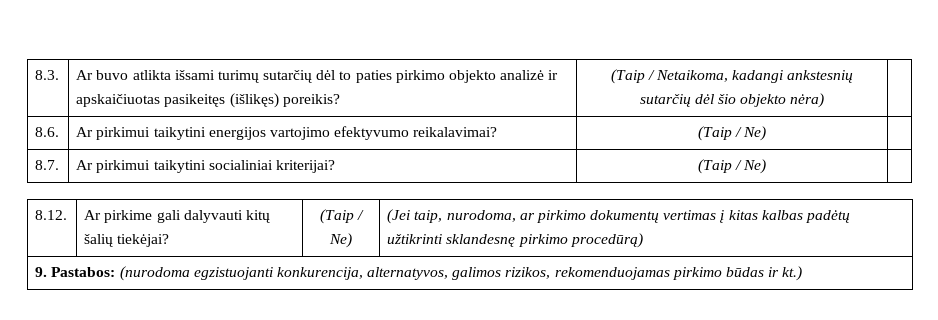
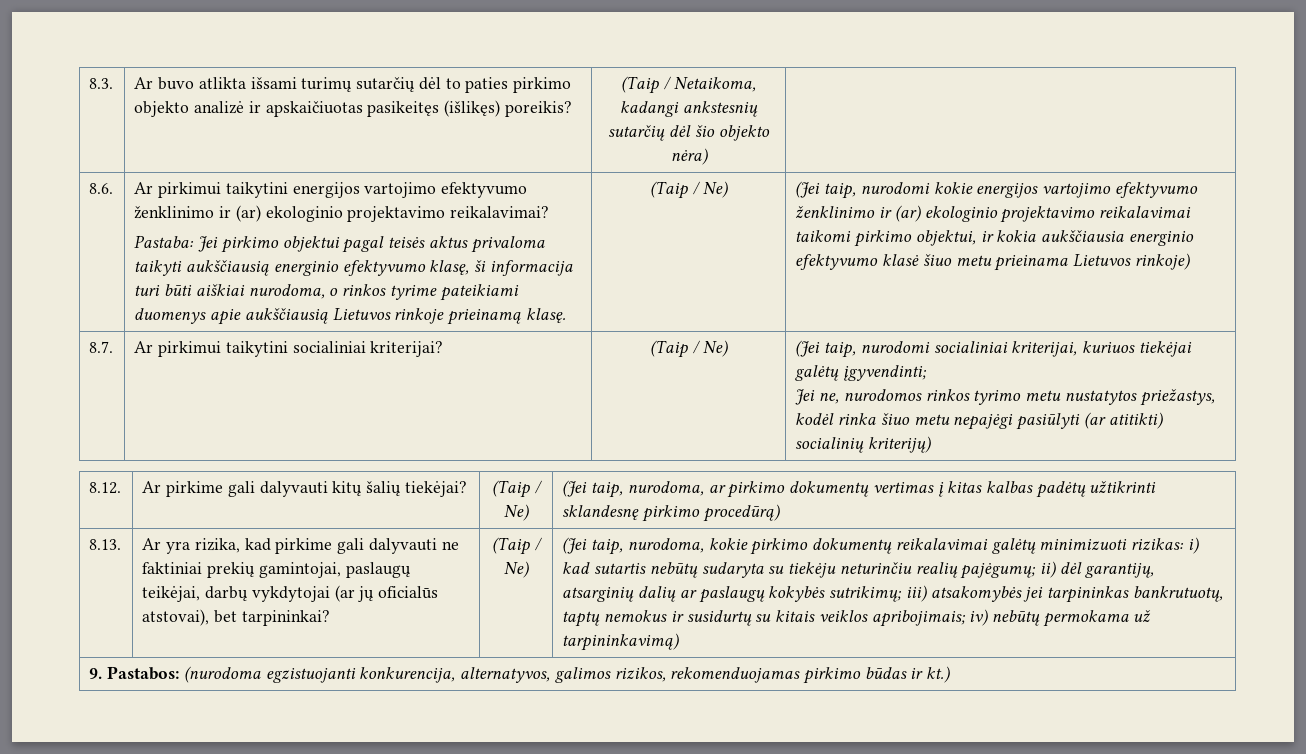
[413,127,498,137] [697,126,767,141] reikalavimai? | (Taip / Ne) | -> [134,205,550,222] [134,235,545,253] [134,260,573,276] [134,284,519,301] [134,308,566,325] [650,181,728,199] [795,181,1198,199] [795,205,1192,223] [795,230,1194,247] [795,253,1190,271] ženklinimo ir (ar) ekologinio projektavimo reikalavimai? // Pastaba: Jei pirkimo objektui pagal teisės aktus privaloma taikyti aukščiausią energinio efektyvumo klasę, ši informacija turi būti aiškiai nurodoma, o rinkos tyrime pateikiami duomenys apie aukščiausią Lietuvos rinkoje prieinamą klasę. | (Taip / Ne) | (Jei taip, nurodomi kokie energijos vartojimo efektyvumo ženklinimo ir (ar) ekologinio projektavimo reikalavimai taikomi pirkimo objektui, ir kokia aukščiausia energinio efektyvumo klasė šiuo metu prieinama Lietuvos rinkoje)
(767, 166) none -> [795,340,1192,358] [795,365,928,381] [795,389,1215,406] [795,412,1163,430] [795,436,932,453] (Jei taip, nurodomi socialiniai kriterijai, kuriuos tiekėjai galėtų įgyvendinti; // Jei ne, nurodomos rinkos tyrimo metu nustatytos priežastys, kodėl rinka šiuo metu nepajėgi pasiūlyti (ar atitikti) socialinių kriterijų)
(643, 240) none -> [89,539,122,550] [142,538,459,554] [142,562,411,578] [142,585,439,602] [142,609,330,626] [492,537,543,555] [504,561,529,578] [562,537,1199,555] [562,561,1155,579] [562,585,1223,603] [562,609,1152,627] [562,633,680,651] // 8.13. | Ar yra rizika, kad pirkime gali dalyvauti ne faktiniai prekių gamintojai, paslaugų teikėjai, darbų vykdytojai (ar jų oficialūs atstovai), bet tarpininkai? | (Taip / Ne) | (Jei taip, nurodoma, kokie pirkimo dokumentų reikalavimai galėtų minimizuoti rizikas: i) kad sutartis nebūtų sudaryta su tiekėju neturinčiu realių pajėgumų; ii) dėl garantijų, atsarginių dalių ar paslaugų kokybės sutrikimų; iii) atsakomybės jei tarpininkas bankrutuotų, taptų nemokus ir susidurtų su kitais veiklos apribojimais; iv) nebūtų permokama už tarpininkavimą)

